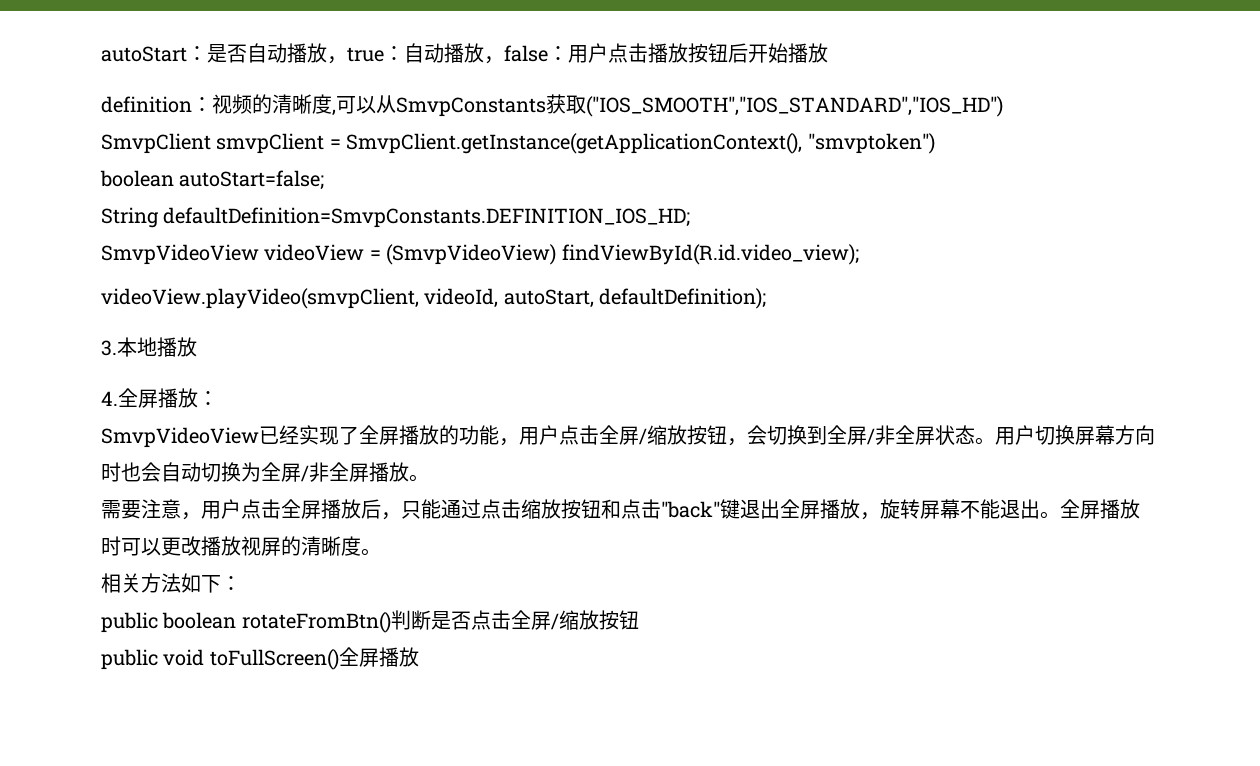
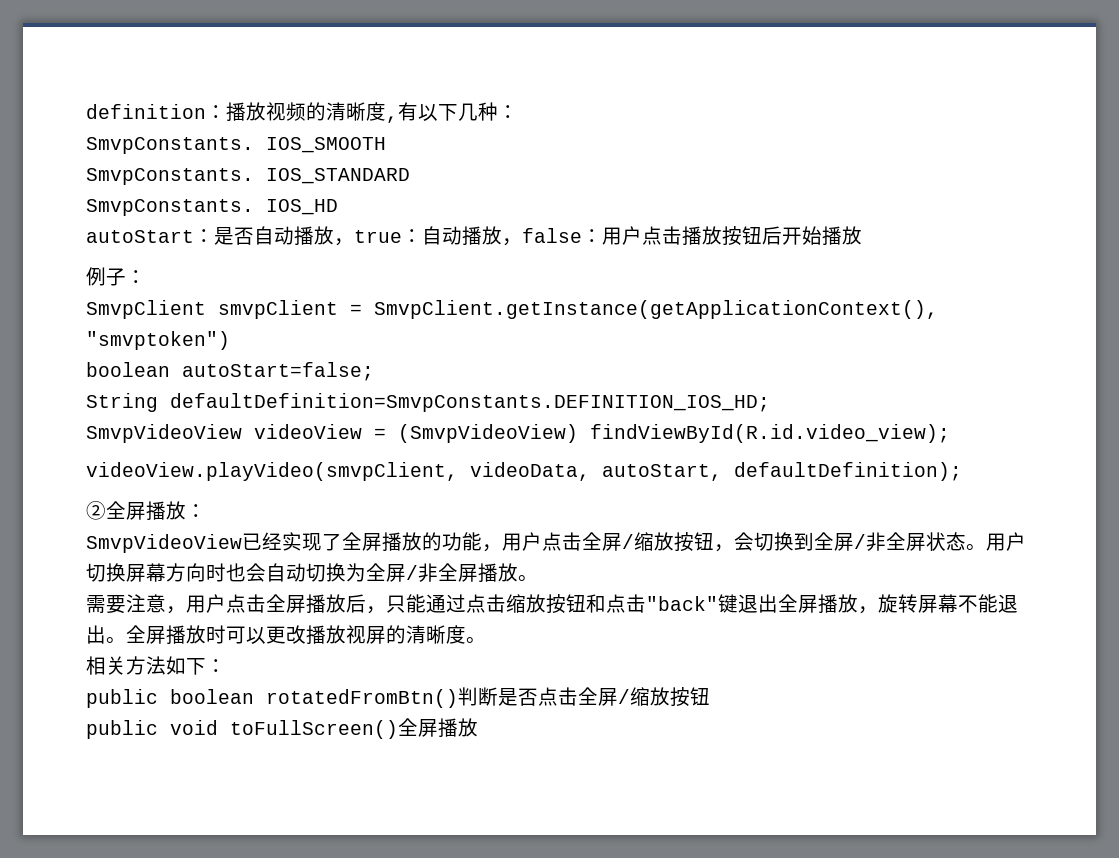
(101, 54) none -> [86,102,518,123] [86,137,386,154] [86,168,410,185] [86,199,338,216] definition：播放视频的清晰度,有以下几种： // SmvpConstants. IOS_SMOOTH // SmvpConstants. IOS_STANDARD // SmvpConstants. IOS_HD //
[101,94,1003,117] definition：视频的清晰度,可以从SmvpConstants获取("IOS_SMOOTH","IOS_STANDARD","IOS_HD") -> [86,267,146,286] 例子：
[424,288,499,308] videoId, -> [470,462,590,481] videoData,
[101,337,197,357] [101,391,118,406] 3.本地播放 // 4. -> [86,501,106,520] ②
[241,612,391,633] rotateFromBtn() -> [266,689,458,708] rotatedFromBtn()

